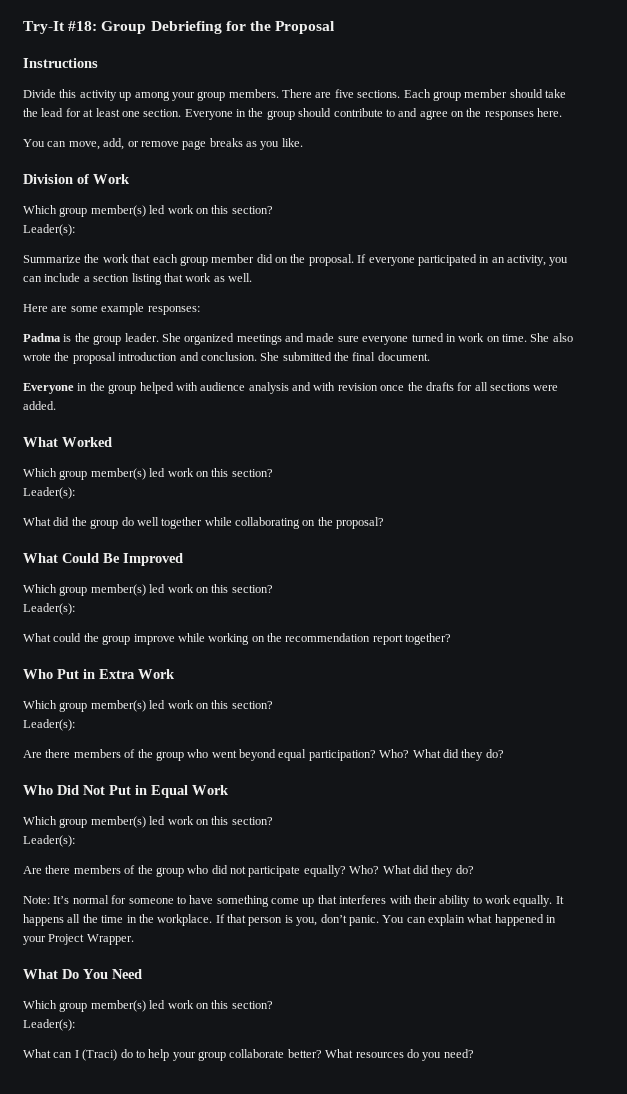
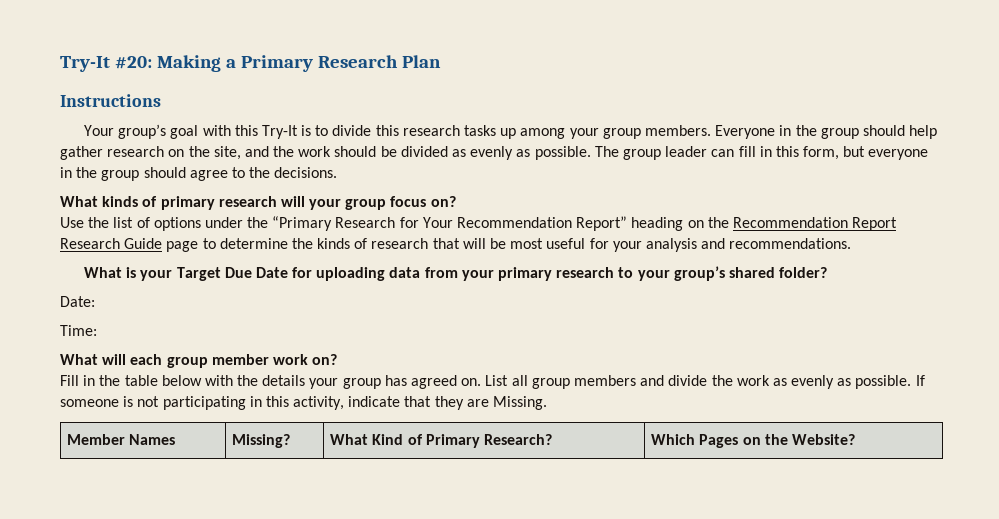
[23,21,336,34] [23,58,98,68] [23,89,117,101] Try-It #18: Group Debriefing for the Proposal // Instructions // Divide this activity -> [60,55,441,72] [60,94,161,107] [84,124,497,139] Try-It #20: Making a Primary Research Plan // Instructions // Your group’s goal with this Try-It is to divide this research tasks
[282,89,566,101] [23,108,182,117] There are five sections. Each group member should take the lead for at least one section. -> (711, 130) none
[333,108,563,120] [23,138,303,150] [23,174,130,184] [23,205,273,217] [23,224,75,236] [23,254,569,266] [23,273,252,285] [23,303,200,315] [23,333,573,345] [23,352,430,364] [23,382,559,394] [23,401,56,410] [23,437,112,447] [23,468,273,480] [23,487,75,499] [23,517,385,529] [23,553,183,566] [23,584,273,596] [23,603,75,615] [23,633,452,645] [23,669,175,679] [23,700,273,712] [23,719,75,731] [23,749,504,761] [23,785,229,798] [23,816,273,828] [23,835,75,847] [23,865,474,877] [23,895,564,907] [23,914,557,926] [23,934,134,945] [23,969,142,979] [23,1000,273,1012] [23,1019,75,1031] [23,1049,474,1061] contribute to and agree on the responses here. // You can move, add, or remove page breaks as you like. // Division of Work // Which group member(s) led work on this section? // Leader(s): // Summarize the work that each group member did on the proposal. If everyone participated in an activity, you can include a section listing that work as well. // Here are some example responses: // Padma is the group leader. She organized meetings and made sure everyone turned in work on time. She also wrote the proposal introduction and conclusion. She submitted the final document. // Everyone in the group helped with audience analysis and with revision once the drafts for all sections were added. // What Worked // Which group member(s) led work on this section? // Leader(s): // What did the group do well together while collaborating on the proposal? // What Could Be Improved // Which group member(s) led work on this section? // Leader(s): // What could the group improve while working on the recommendation report together? // Who Put in Extra Work // Which group member(s) led work on this section? // Leader(s): // Are there members of the group who went beyond equal participation? Who? What did they do? // Who Did Not Put in Equal Work // Which group member(s) led work on this section? // Leader(s): // Are there members of the group who did not participate equally? Who? What did they do? // Note: It’s normal for someone to have something come up that interferes with their ability to work equally. It happens all the time in the workplace. If that person is you, don’t panic. You can explain what happened in your Project Wrapper. // What Do You Need // Which group member(s) led work on this section? // Leader(s): // What can I (Traci) do to help your group collaborate better? What resources do you need? -> [909,125,938,139] [60,146,929,160] [60,167,338,181] [60,196,456,210] [60,216,898,231] [60,238,852,252] [84,266,828,281] [60,296,95,307] [60,325,97,336] [60,354,338,368] [60,375,925,389] [60,396,548,410] [67,434,176,445] [232,434,291,448] [330,434,552,448] [651,434,855,448] help gather research on the site, and the work should be divided as evenly as possible. The group leader can fill in this form, but everyone in the group should agree to the decisions. // What kinds of primary research will your group focus on? // Use the list of options under the “Primary Research for Your Recommendation Report” heading on the Recommendation Report Research Guide page to determine the kinds of research that will be most useful for your analysis and recommendations. // What is your Target Due Date for uploading data from your primary research to your group’s shared folder? // Date: // Time: // What will each group member work on? // Fill in the table below with the details your group has agreed on. List all group members and divide the work as evenly as possible. If someone is not participating in this activity, indicate that they are Missing. // Member Names | Missing? | What Kind of Primary Research? | Which Pages on the Website?

